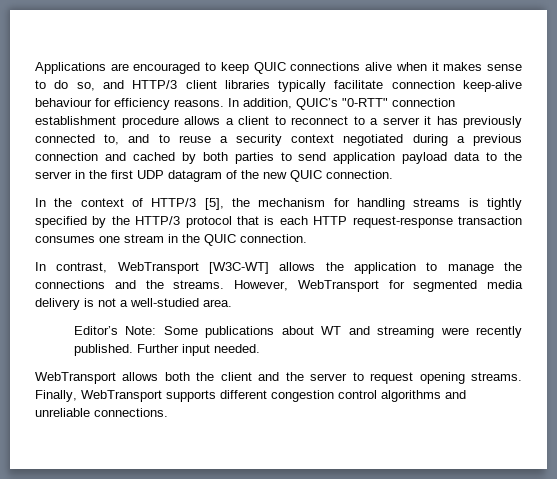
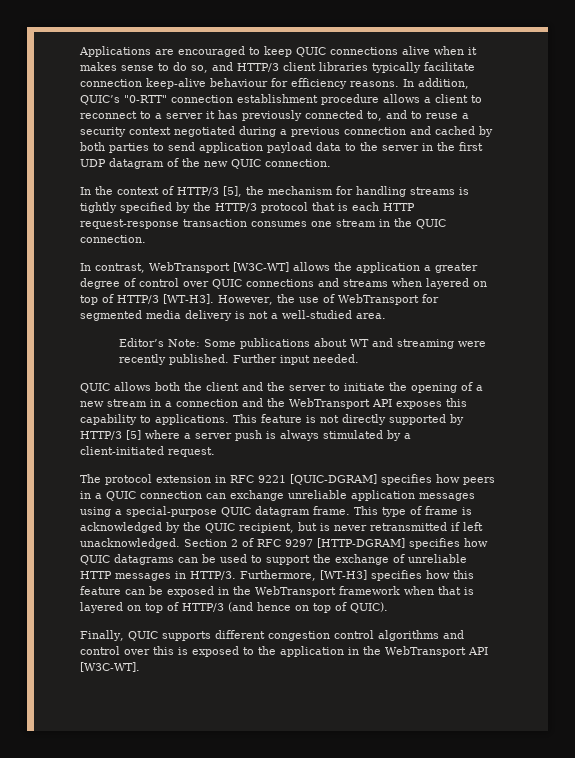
[426,262,522,274] [35,280,288,291] to manage the connections and the streams. However, -> [424,263,478,273] [80,278,487,289] [80,294,335,305] a greater degree of control over QUIC connections and streams when layered on top of HTTP/3 [WT-H3]. However, the use of
[35,372,116,384] WebTransport -> [80,383,110,393] QUIC
[370,372,522,384] [35,390,162,402] request opening streams. Finally, WebTransport -> [344,382,483,393] [80,398,467,409] [80,414,464,425] [80,430,411,441] [80,446,215,457] [80,474,495,485] [80,490,475,501] [80,506,472,517] [80,522,483,533] [80,538,488,549] [80,554,467,565] [80,570,474,581] [80,586,474,597] [80,602,388,613] [80,630,158,641] initiate the opening of a new stream in a connection and the WebTransport API exposes this capability to applications. This feature is not directly supported by HTTP/3 [5] where a server push is always stimulated by a client-initiated request. // The protocol extension in RFC 9221 [QUIC-DGRAM] specifies how peers in a QUIC connection can exchange unreliable application messages using a special-purpose QUIC datagram frame. This type of frame is acknowledged by the QUIC recipient, but is never retransmitted if left unacknowledged. Section 2 of RFC 9297 [HTTP-DGRAM] specifies how QUIC datagrams can be used to support the exchange of unreliable HTTP messages in HTTP/3. Furthermore, [WT-H3] specifies how this feature can be exposed in the WebTransport framework when that is layered on top of HTTP/3 (and hence on top of QUIC). // Finally, QUIC
[35,408,168,417] unreliable connections. -> [80,646,488,657] [80,662,140,672] control over this is exposed to the application in the WebTransport API [W3C-WT].

